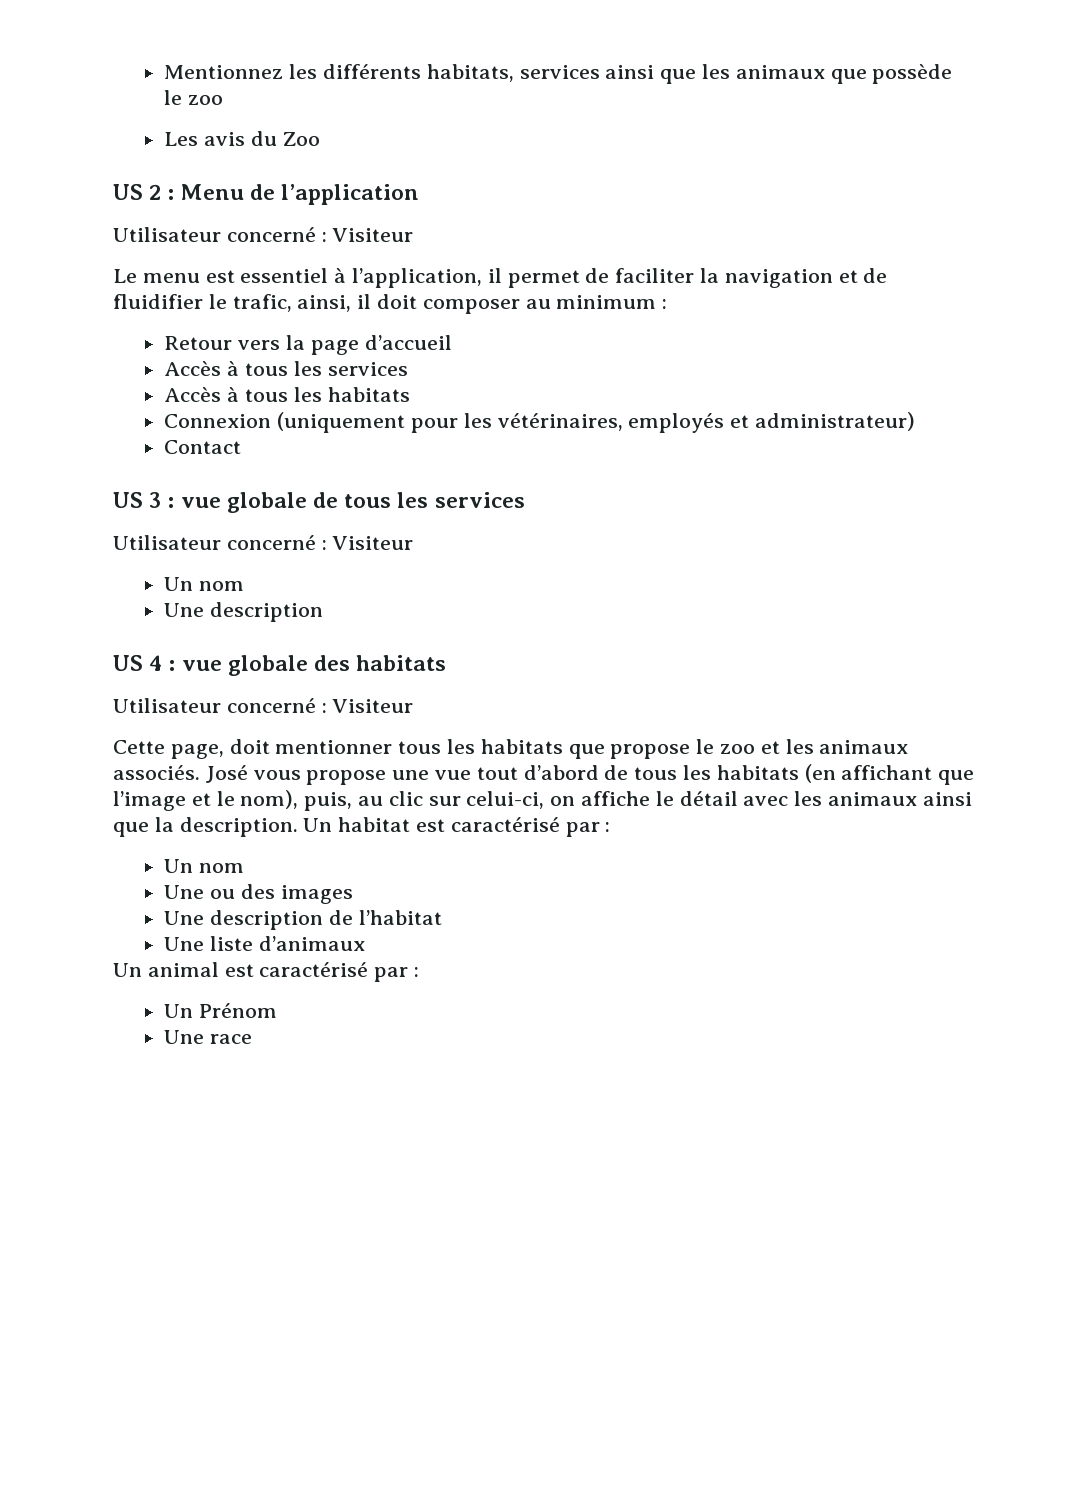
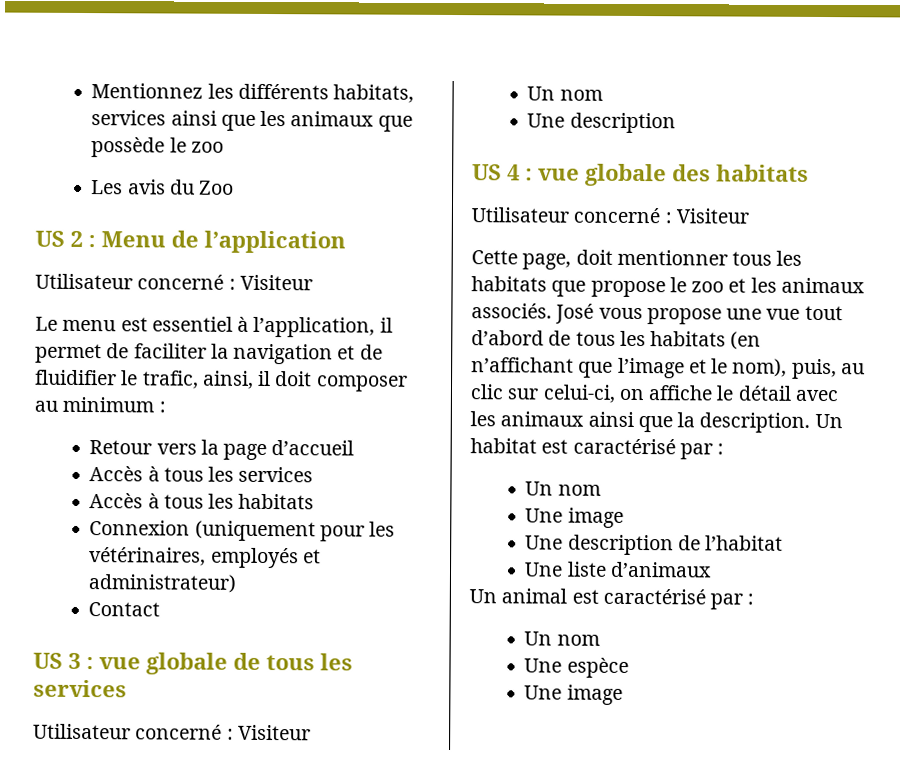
[841,765,933,780] affichant -> [471,357,574,373] n’affichant
[210,884,353,904] ou des images -> [567,507,624,528] image
[199,1003,278,1018] [164,1030,253,1044] Prénom // Une race -> [556,634,600,646] [524,657,629,678] [524,684,623,705] nom // Une espèce // Une image

